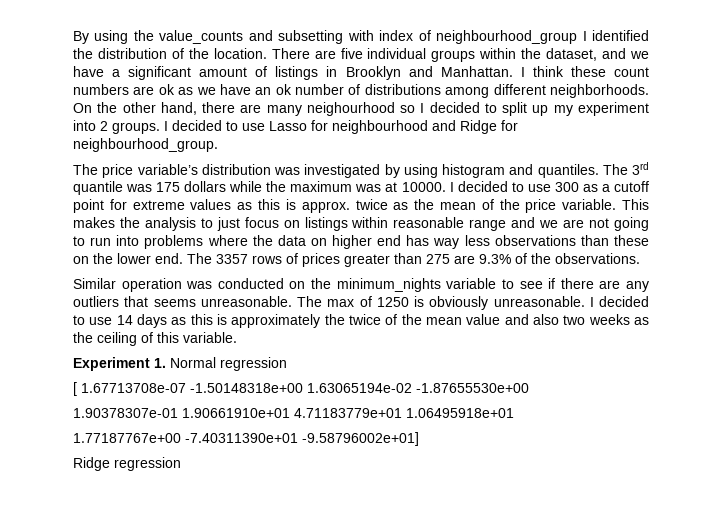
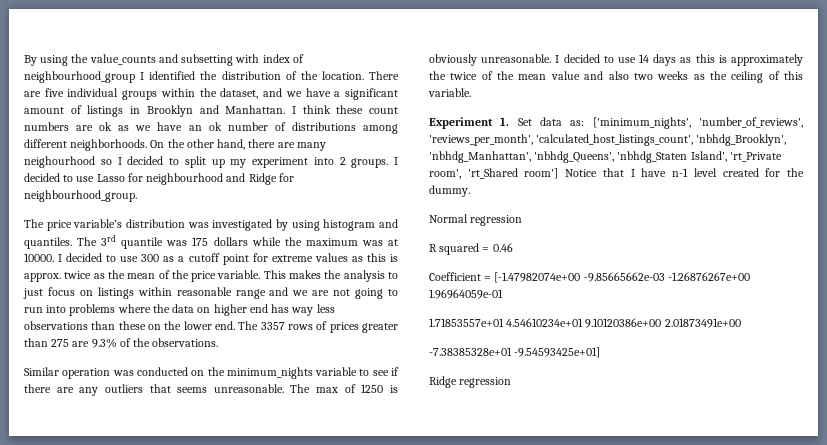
[170,357,287,371] [73,382,529,396] [73,408,514,418] [73,432,419,446] Normal regression // [ 1.67713708e-07 -1.50148318e+00 1.63065194e-02 -1.87655530e+00 // 1.90378307e-01 1.90661910e+01 4.71183779e+01 1.06495918e+01 // 1.77187767e+00 -7.40311390e+01 -9.58796002e+01] -> [517,117,803,129] [429,134,787,146] [429,151,782,163] [429,168,804,179] [429,185,470,197] [429,214,523,226] [429,243,513,255] [429,272,750,283] [429,289,503,299] [429,318,741,328] [429,347,601,358] Set data as: ['minimum_nights', 'number_of_reviews', 'reviews_per_month', 'calculated_host_listings_count', 'nbhdg_Brooklyn', 'nbhdg_Manhattan', 'nbhdg_Queens', 'nbhdg_Staten Island', 'rt_Private room', 'rt_Shared room'] Notice that I have n-1 level created for the dummy. // Normal regression // R squared = 0.46 // Coefficient = [-1.47982074e+00 -9.85665662e-03 -1.26876267e+00 1.96964059e-01 // 1.71853557e+01 4.54610234e+01 9.10120386e+00 2.01873491e+00 // -7.38385328e+01 -9.54593425e+01]

